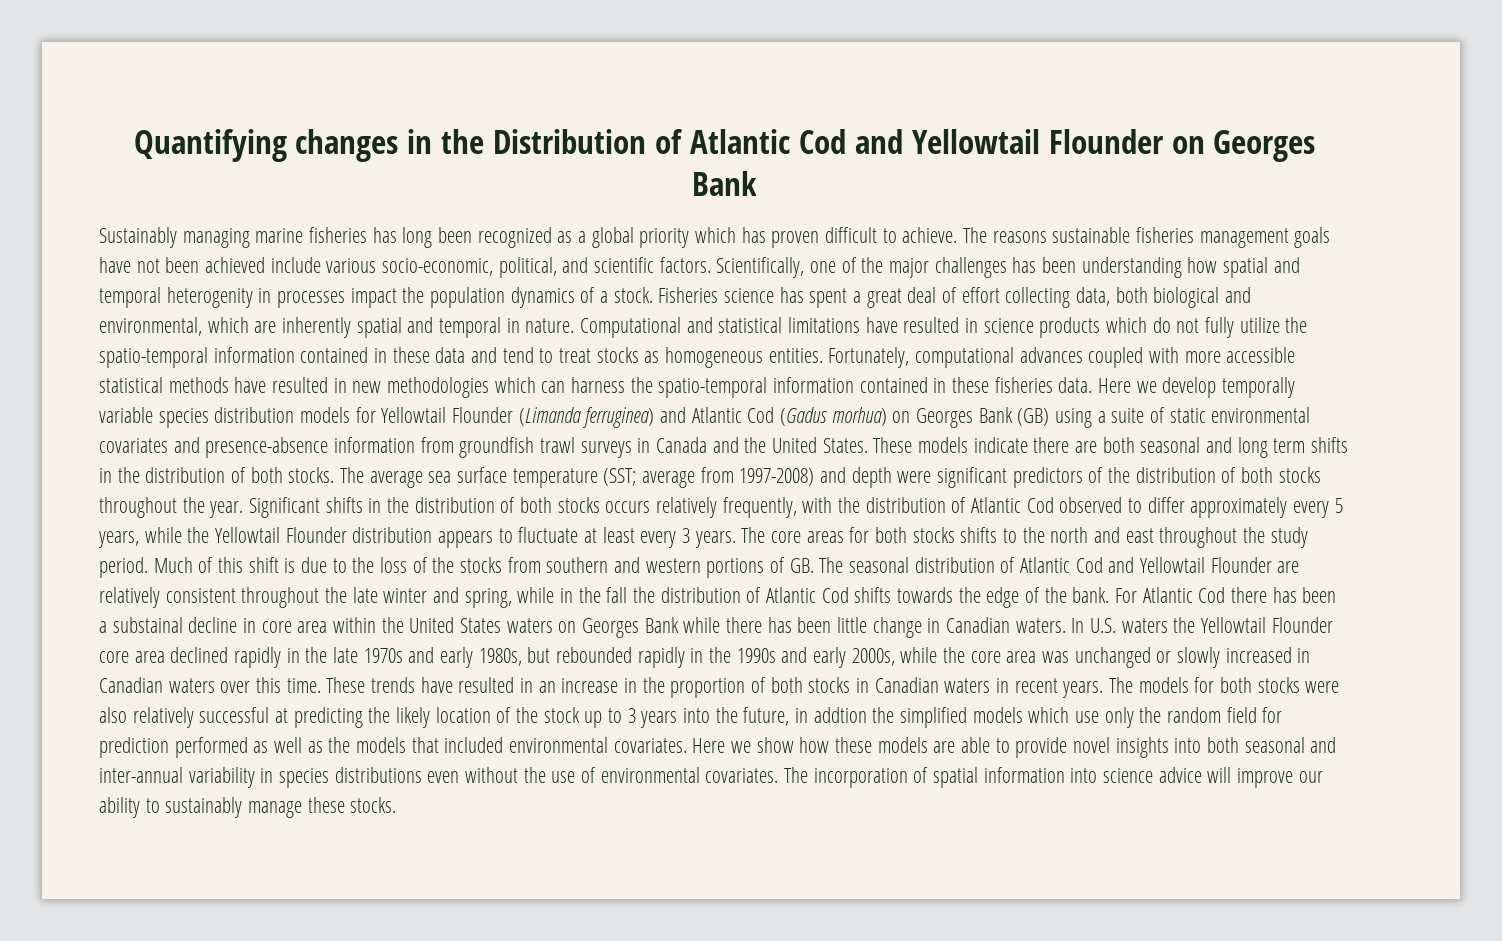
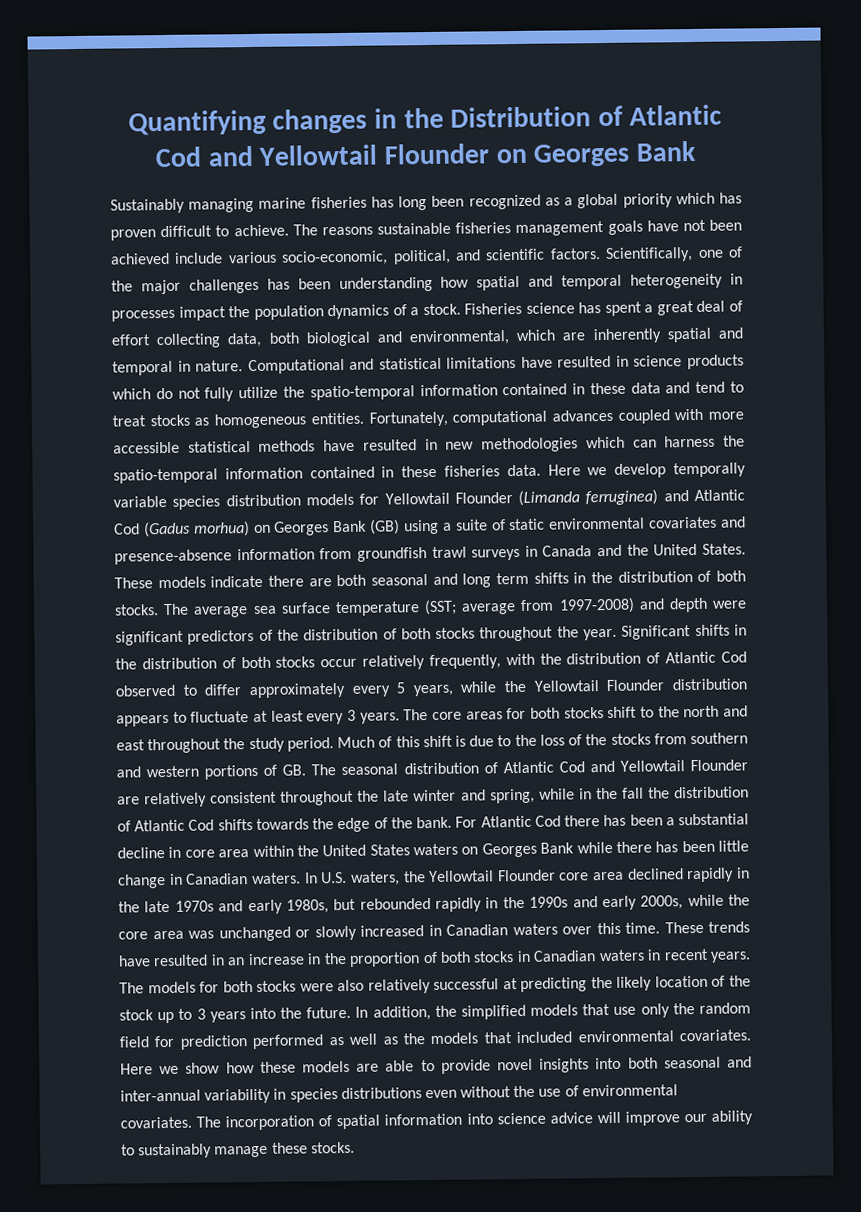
[166,287,253,308] heterogenity -> [630,273,724,289] heterogeneity
[605,501,651,513] occurs -> [320,658,358,668] occur
[960,527,998,543] shifts -> [607,706,638,719] shift
[112,617,183,633] substainal -> [678,813,750,826] substantial
[1121,618,1168,633] waters -> [350,871,400,886] waters,
[743,707,867,726] future, in addtion -> [306,1006,431,1021] future. In addition,
[1028,707,1070,723] which -> [582,1003,611,1016] that

